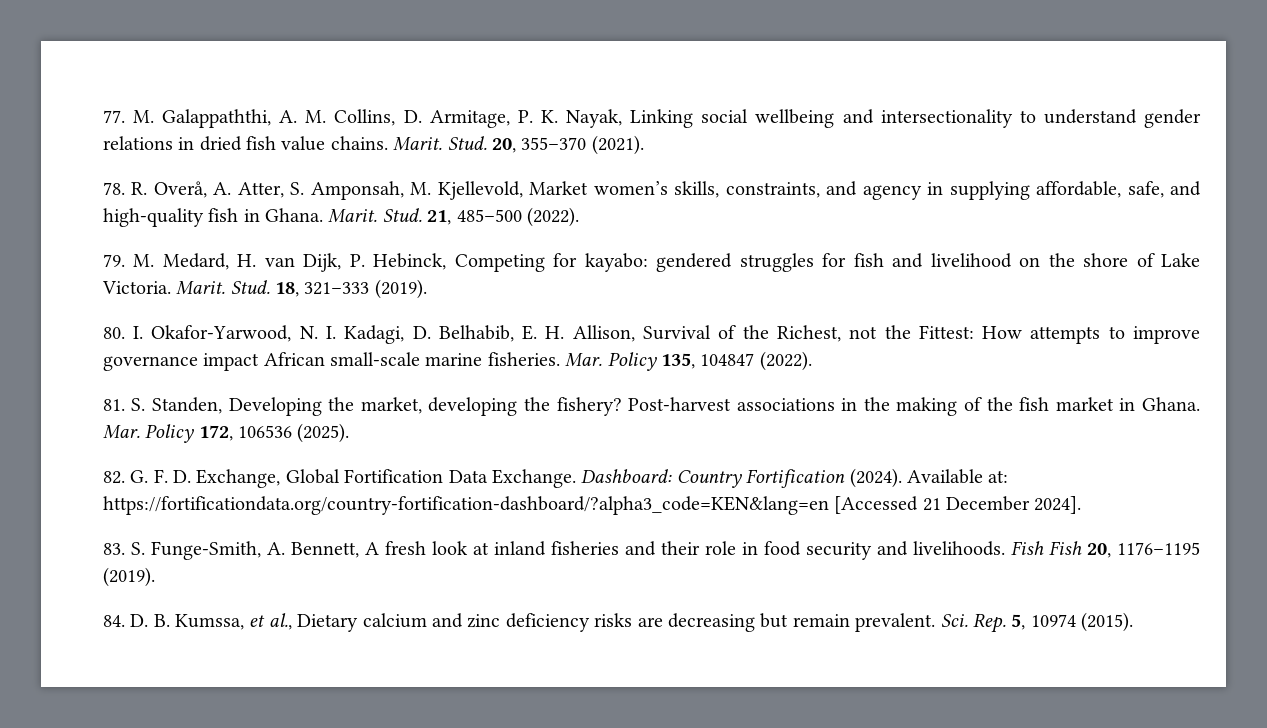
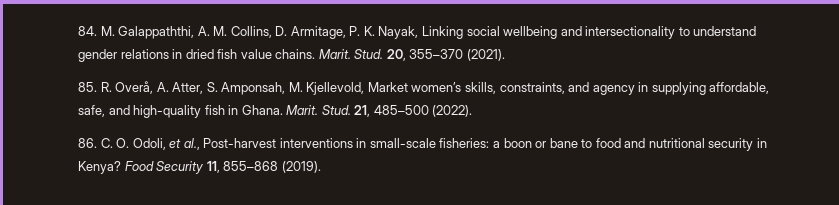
[102,110,125,123] 77. -> [78,26,98,36] 84.
[102,182,125,195] 78. -> [78,82,98,92] 85.
[102,253,1200,272] [101,279,427,299] [102,325,1201,344] [102,351,812,371] [102,397,1200,416] [102,423,350,443] [102,468,1009,488] [102,496,1082,515] [102,541,1200,560] [102,567,155,587] [102,612,1134,633] 79. M. Medard, H. van Dijk, P. Hebinck, Competing for kayabo: gendered struggles for fish and livelihood on the shore of Lake Victoria. Marit. Stud. 18, 321–333 (2019). // 80. I. Okafor-Yarwood, N. I. Kadagi, D. Belhabib, E. H. Allison, Survival of the Richest, not the Fittest: How attempts to improve governance impact African small-scale marine fisheries. Mar. Policy 135, 104847 (2022). // 81. S. Standen, Developing the market, developing the fishery? Post-harvest associations in the making of the fish market in Ghana. Mar. Policy 172, 106536 (2025). // 82. G. F. D. Exchange, Global Fortification Data Exchange. Dashboard: Country Fortification (2024). Available at: https://fortificationdata.org/country-fortification-dashboard/?alpha3_code=KEN&lang=en [Accessed 21 December 2024]. // 83. S. Funge‐Smith, A. Bennett, A fresh look at inland fisheries and their role in food security and livelihoods. Fish Fish 20, 1176–1195 (2019). // 84. D. B. Kumssa, et al., Dietary calcium and zinc deficiency risks are decreasing but remain prevalent. Sci. Rep. 5, 10974 (2015). -> [78,138,767,151] [78,161,321,174] 86. C. O. Odoli, et al., Post-harvest interventions in small-scale fisheries: a boon or bane to food and nutritional security in Kenya? Food Security 11, 855–868 (2019).

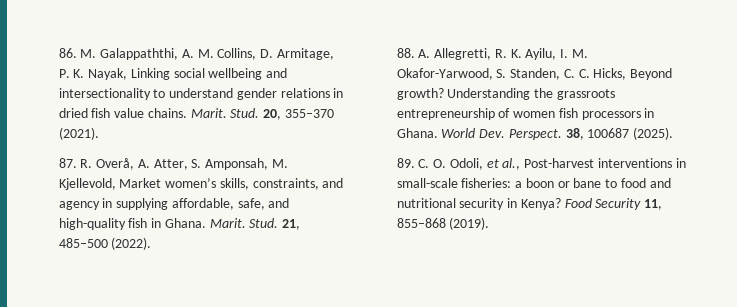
[78,26,98,36] 84. -> [58,48,77,58] 86.
[78,82,98,92] 85. -> [58,158,77,168] 87.
[78,138,98,148] 86. -> [396,48,589,60] [396,68,673,80] [396,88,615,100] [396,108,655,120] [396,127,674,140] [396,158,415,168] 88. A. Allegretti, R. K. Ayilu, I. M. Okafor-Yarwood, S. Standen, C. C. Hicks, Beyond growth? Understanding the grassroots entrepreneurship of women fish processors in Ghana. World Dev. Perspect. 38, 100687 (2025). // 89.

